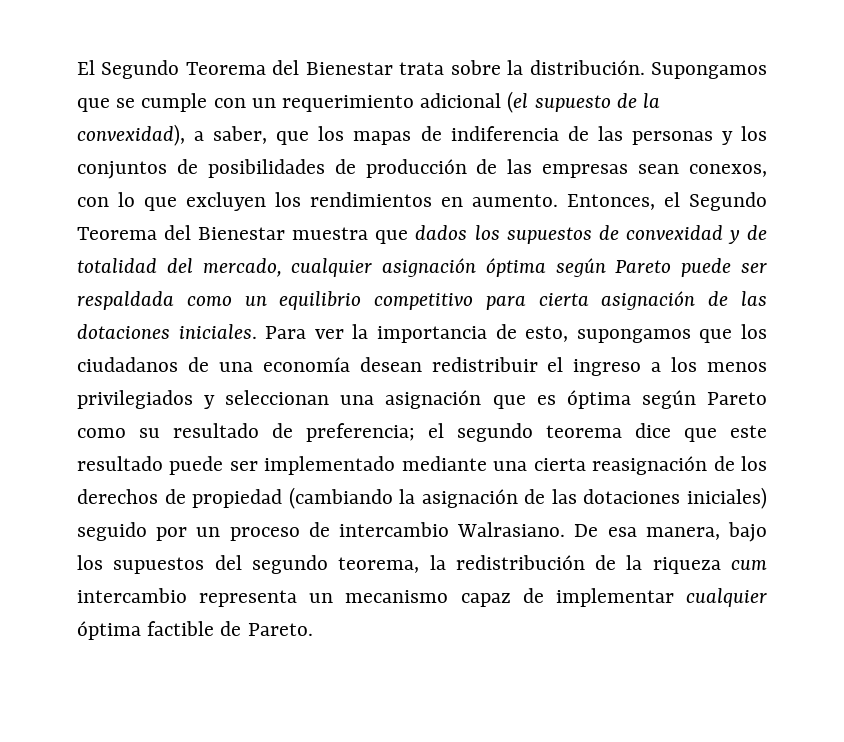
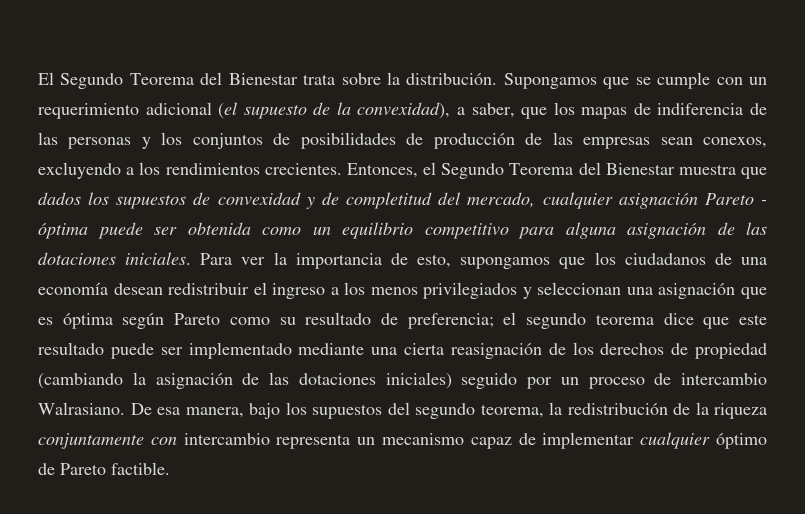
[77,192,558,211] con lo que excluyen los rendimientos en aumento. -> [38,162,342,179] excluyendo a los rendimientos crecientes.
[77,258,157,273] totalidad -> [346,192,433,209] completitud
[485,258,768,277] [77,291,174,310] óptima según Pareto puede ser respaldada -> [704,193,767,205] [38,222,251,239] Pareto - óptima puede ser obtenida
[538,293,589,306] cierta -> [565,222,616,239] alguna
[730,560,767,570] cum -> [38,433,177,449] conjuntamente con
[77,621,313,640] óptima factible de Pareto. -> [716,433,767,449] [38,462,170,475] óptimo de Pareto factible.

